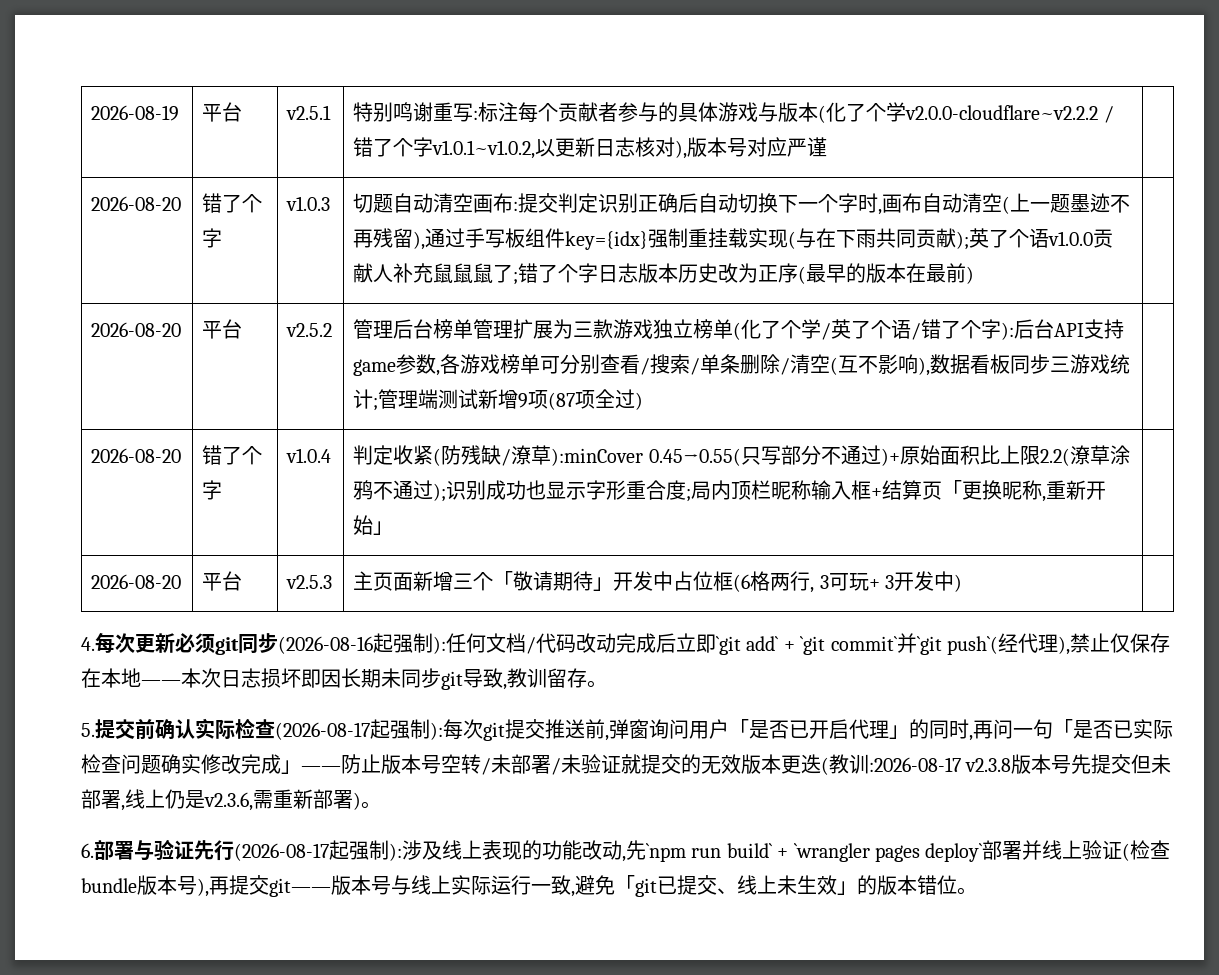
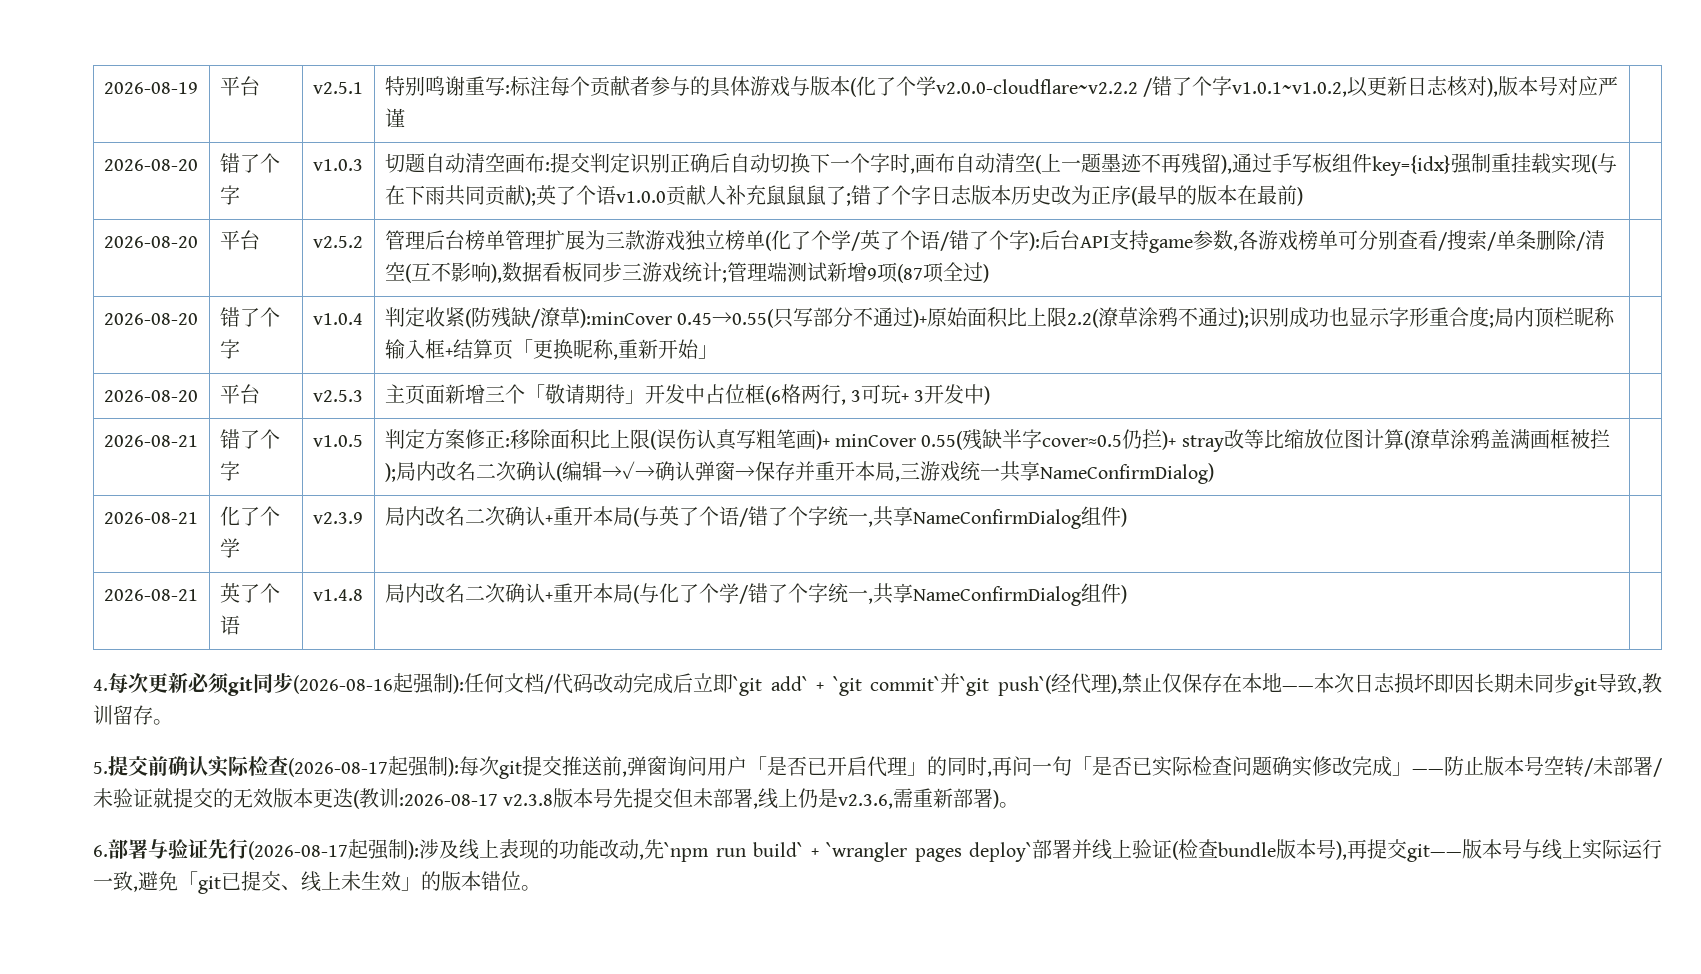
(963, 583) none -> [103,435,198,447] [219,429,280,449] [219,461,240,481] [312,435,363,447] [384,429,1610,452] [384,461,1214,484] [103,512,198,524] [219,506,280,526] [219,538,240,558] [312,512,363,524] [384,506,1127,529] [103,589,198,601] [219,583,280,603] [219,615,240,635] [312,589,363,601] [384,583,1127,606] // 2026-08-21 | 错了个字 | v1.0.5 | 判定方案修正:移除面积比上限(误伤认真写粗笔画)+ minCover 0.55(残缺半字cover≈0.5仍拦)+ stray改等比缩放位图计算(潦草涂鸦盖满画框被拦);局内改名二次确认(编辑→✓→确认弹窗→保存并重开本局,三游戏统一共享NameConfirmDialog) | // 2026-08-21 | 化了个学 | v2.3.9 | 局内改名二次确认+重开本局(与英了个语/错了个字统一,共享NameConfirmDialog组件) | // 2026-08-21 | 英了个语 | v1.4.8 | 局内改名二次确认+重开本局(与化了个学/错了个字统一,共享NameConfirmDialog组件) |

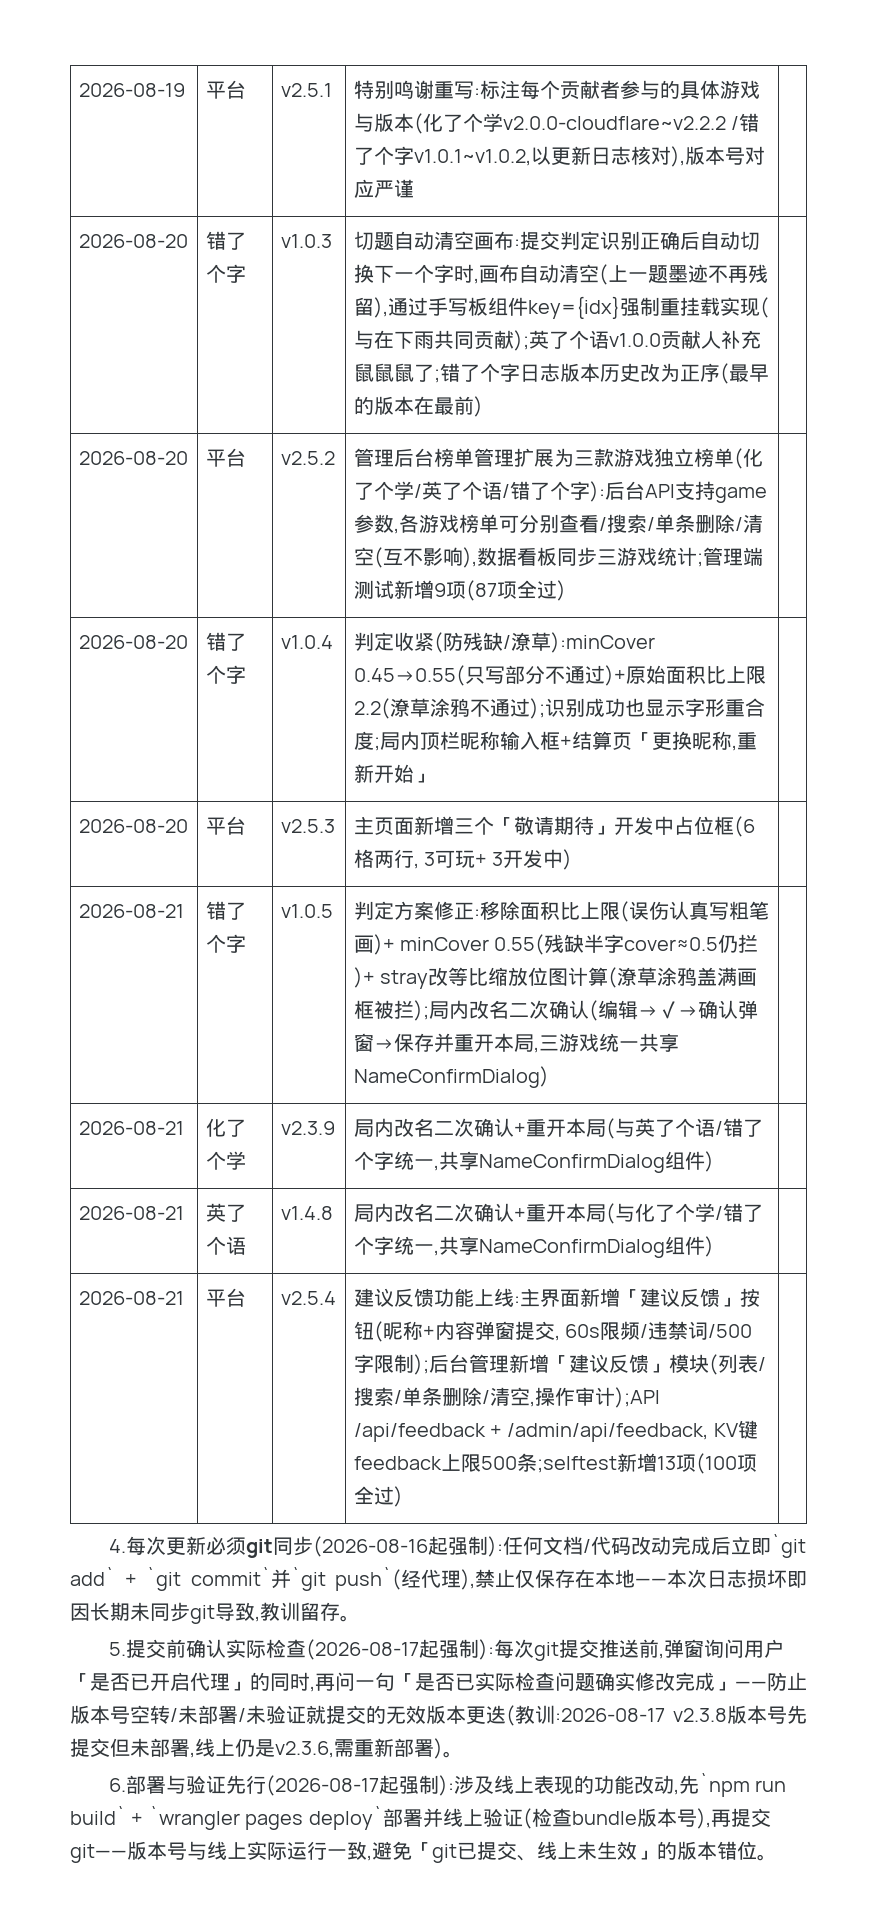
(1127, 594) none -> [78,1291,184,1305] [205,1288,246,1307] [280,1291,336,1305] [353,1288,760,1308] [353,1321,753,1342] [353,1354,766,1375] [353,1387,660,1408] [353,1420,758,1442] [353,1453,757,1474] [353,1486,403,1507] // 2026-08-21 | 平台 | v2.5.4 | 建议反馈功能上线:主界面新增「建议反馈」按钮(昵称+内容弹窗提交, 60s限频/违禁词/500字限制);后台管理新增「建议反馈」模块(列表/搜索/单条删除/清空,操作审计);API /api/feedback + /admin/api/feedback, KV键feedback上限500条;selftest新增13项(100项全过) |

